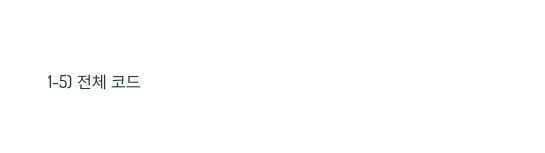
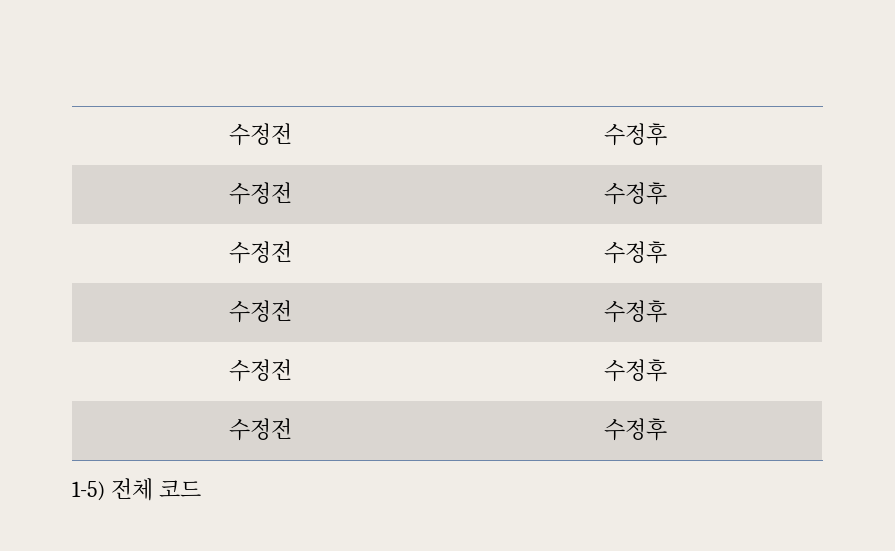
(48, 82) none -> [228,123,292,146] [603,123,667,146] [228,182,292,205] [603,182,667,205] [228,241,292,264] [603,241,667,264] [228,300,292,323] [603,300,667,323] [228,359,292,382] [603,359,667,382] [228,418,292,441] [603,418,667,441] 수정전 | 수정후 // 수정전 | 수정후 // 수정전 | 수정후 // 수정전 | 수정후 // 수정전 | 수정후 // 수정전 | 수정후 //

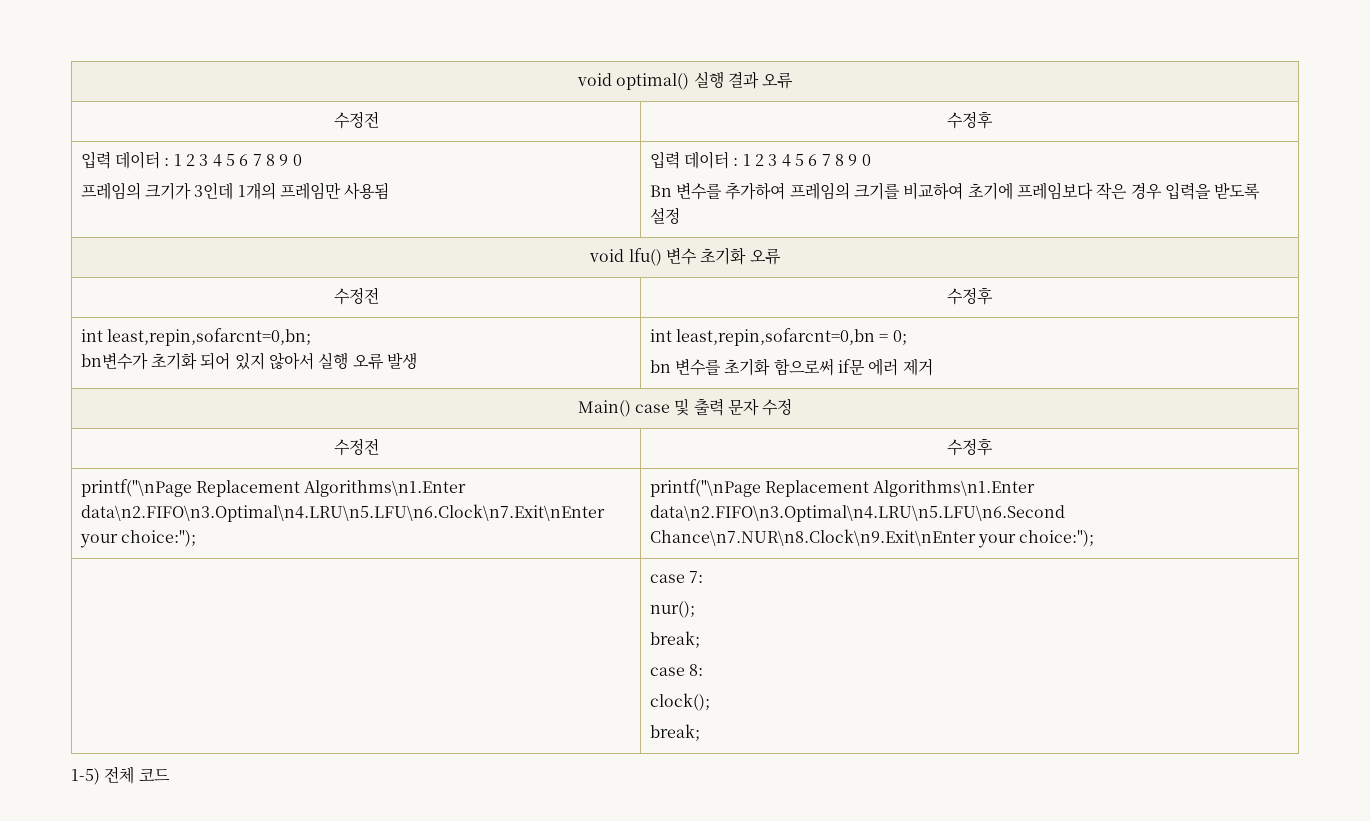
[228,123,292,146] [603,123,667,146] [228,182,292,205] [603,182,667,205] [228,241,292,264] [603,241,667,264] [228,300,292,323] [603,300,667,323] [228,359,292,382] [603,359,667,382] [228,418,292,441] [603,418,667,441] 수정전 | 수정후 // 수정전 | 수정후 // 수정전 | 수정후 // 수정전 | 수정후 // 수정전 | 수정후 // 수정전 | 수정후 -> [576,71,794,90] [333,111,379,129] [947,111,994,129] [80,151,302,169] [80,182,390,200] [649,151,871,169] [649,182,1261,200] [649,207,680,224] [589,247,781,266] [333,287,379,305] [947,287,994,305] [80,328,312,346] [80,352,418,370] [649,328,907,346] [649,358,933,376] [577,398,793,417] [333,438,379,456] [947,438,994,456] [80,479,467,497] [80,504,605,522] [79,530,197,548] [649,479,1036,497] [649,505,1065,522] [649,529,1095,548] [649,571,704,583] [649,601,695,618] [649,631,700,648] [649,664,704,676] [649,693,710,711] [649,724,700,741] void optimal() 실행 결과 오류 // 수정전 | 수정후 // 입력 데이터 : 1 2 3 4 5 6 7 8 9 0 // 프레임의 크기가 3인데 1개의 프레임만 사용됨 | 입력 데이터 : 1 2 3 4 5 6 7 8 9 0 // Bn 변수를 추가하여 프레임의 크기를 비교하여 초기에 프레임보다 작은 경우 입력을 받도록 설정 // void lfu() 변수 초기화 오류 // 수정전 | 수정후 // int least,repin,sofarcnt=0,bn; // bn변수가 초기화 되어 있지 않아서 실행 오류 발생 | int least,repin,sofarcnt=0,bn = 0; // bn 변수를 초기화 함으로써 if문 에러 제거 // Main() case 및 출력 문자 수정 // 수정전 | 수정후 // printf("\nPage Replacement Algorithms\n1.Enter data\n2.FIFO\n3.Optimal\n4.LRU\n5.LFU\n6.Clock\n7.Exit\nEnter your choice:"); | printf("\nPage Replacement Algorithms\n1.Enter data\n2.FIFO\n3.Optimal\n4.LRU\n5.LFU\n6.Second Chance\n7.NUR\n8.Clock\n9.Exit\nEnter your choice:"); // | case 7: // nur(); // break; // case 8: // clock(); // break;

